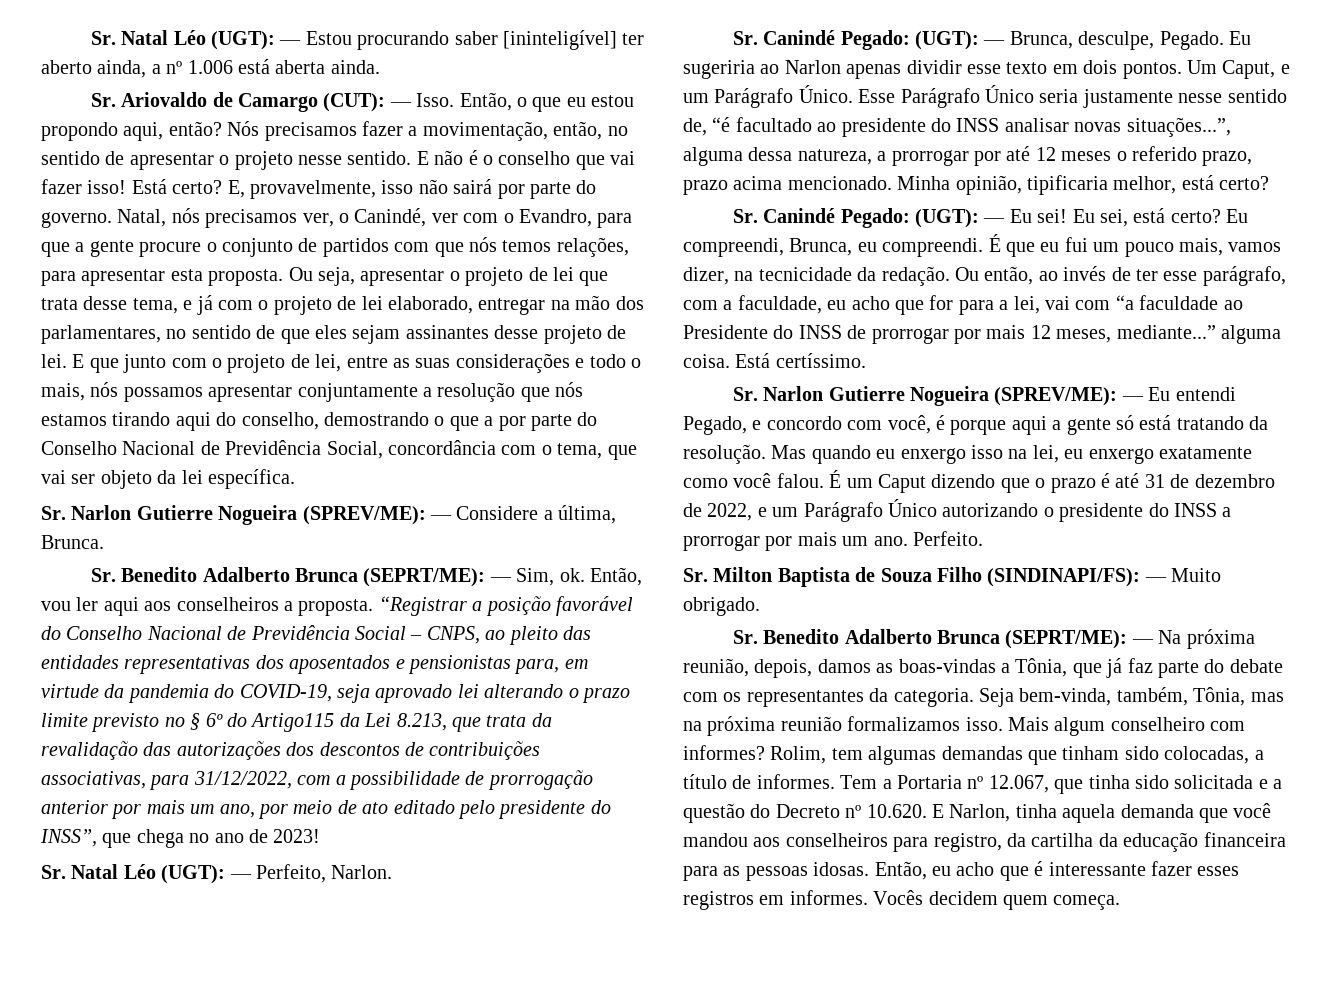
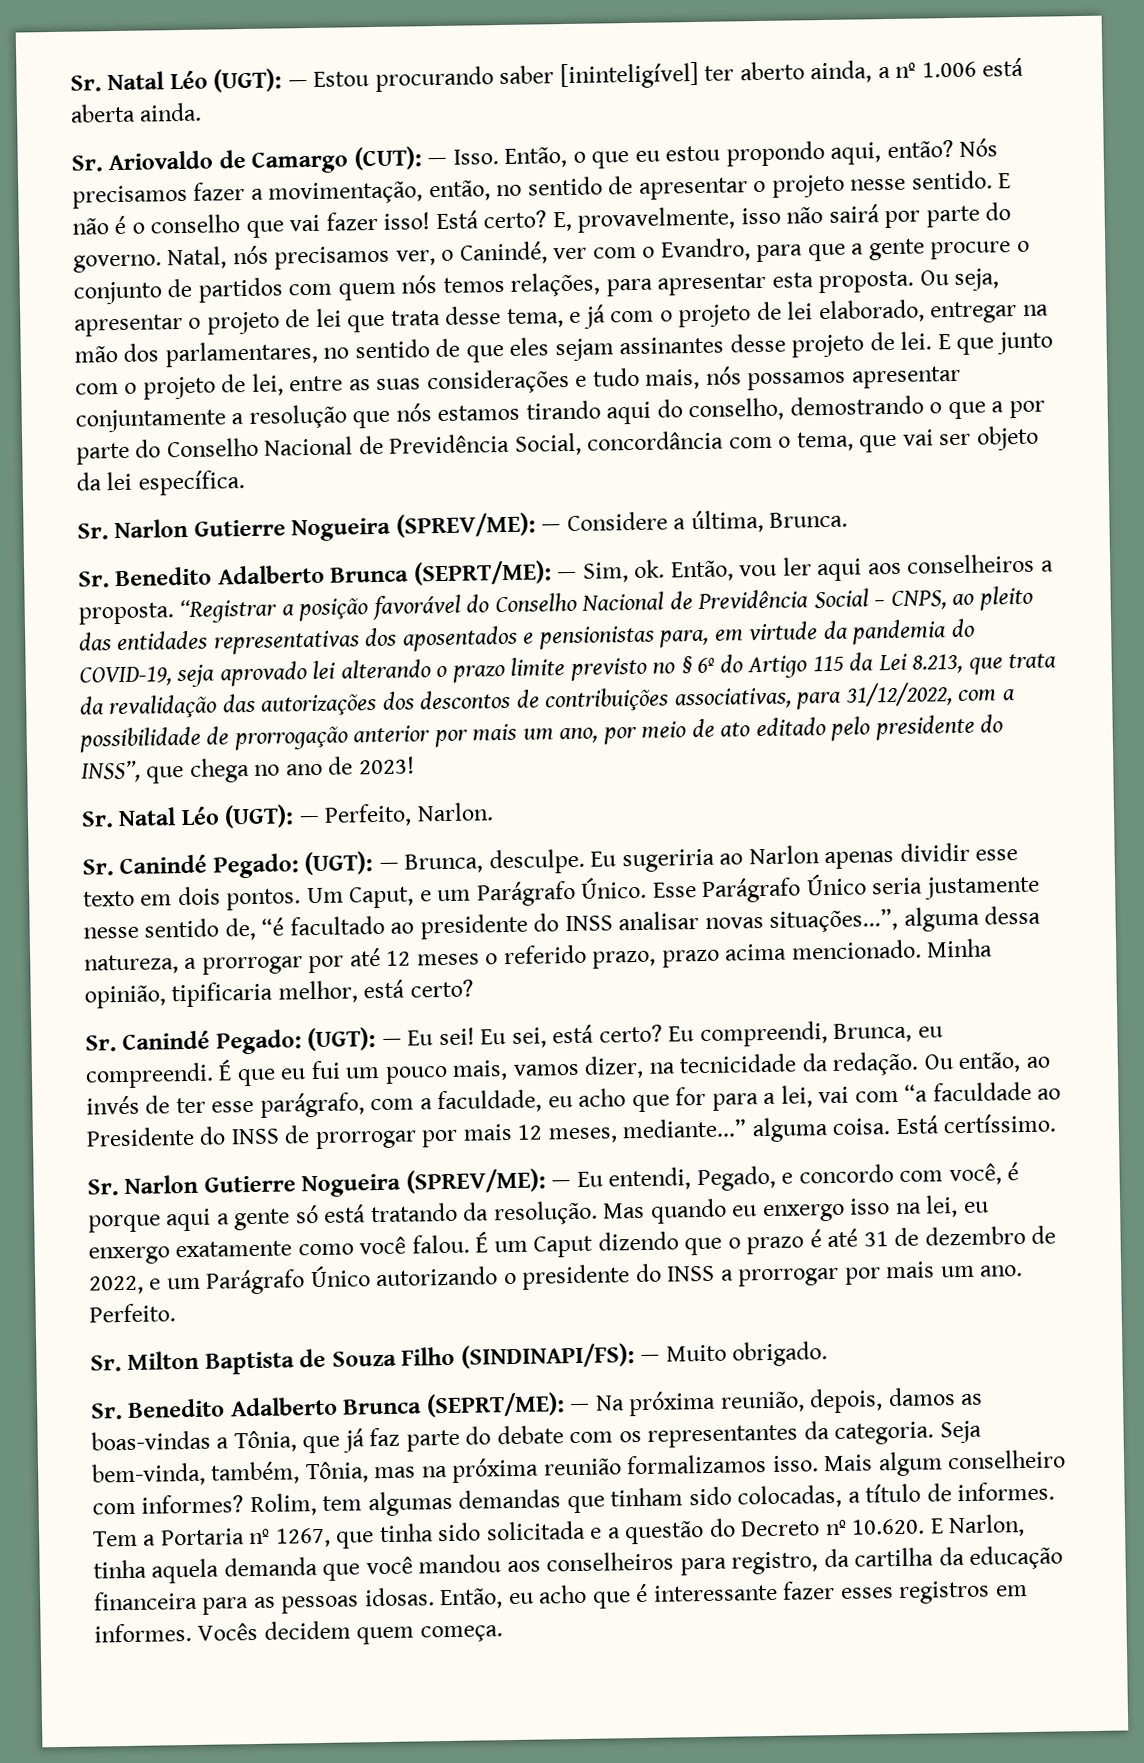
[434,242,464,257] que -> [337,282,396,301] quem
[589,354,641,368] todo o -> [592,367,640,387] tudo
[250,713,335,732] Artigo115 -> [747,655,844,679] Artigo 115
[1078,31,1224,50] desculpe, Pegado. -> [488,848,585,875] desculpe.
[1175,387,1236,401] entendi -> [608,1167,692,1191] entendi,
[988,775,1049,793] 12.067, -> [275,1527,331,1548] 1267,

